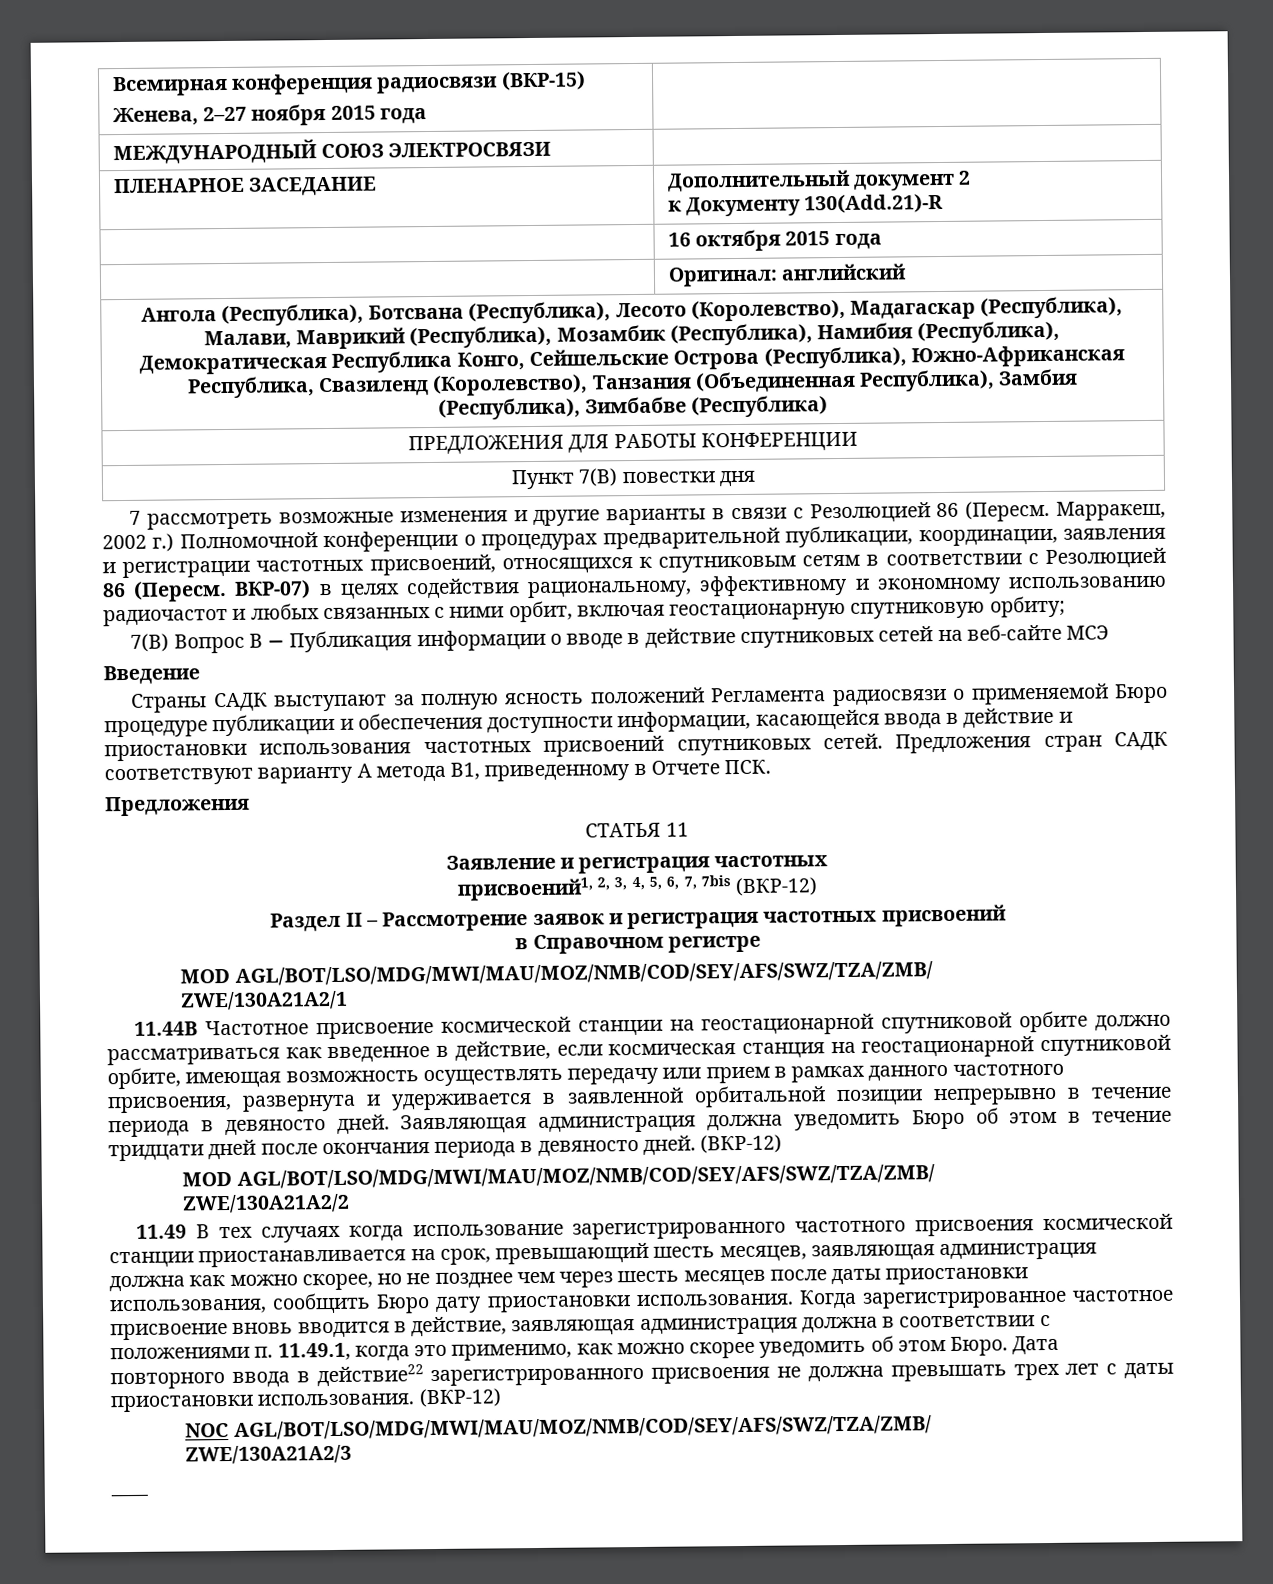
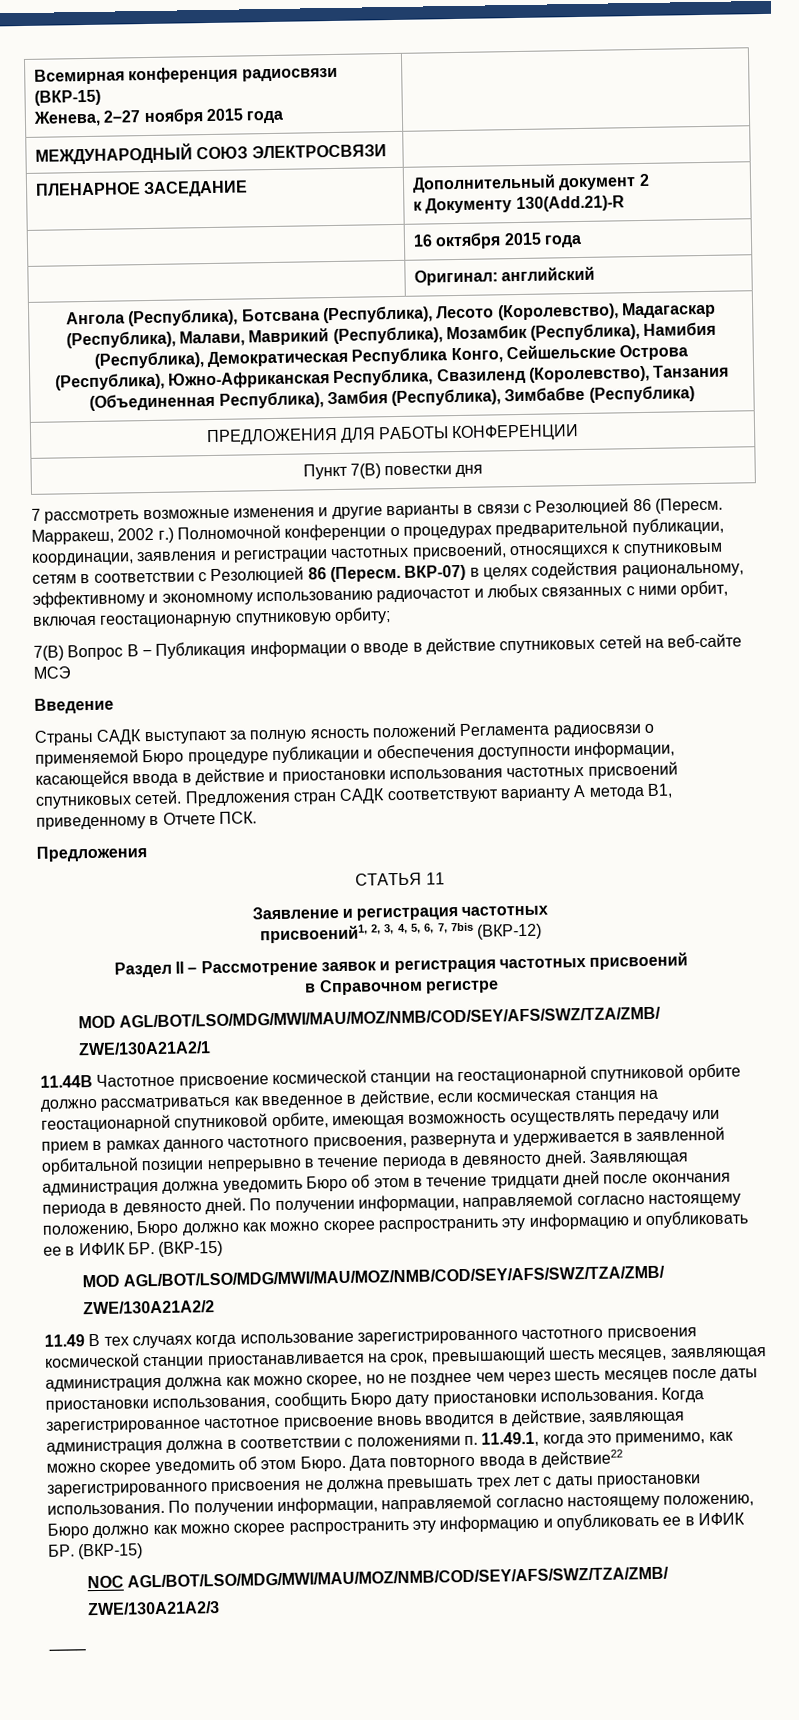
[700,1134,783,1154] (ВКР-12) -> [249,1192,741,1214] [42,1210,749,1237] [43,1240,224,1257] По получении информации, направляемой согласно настоящему положению, Бюро должно как можно скорее распространить эту информацию и опубликовать ее в ИФИК БР. (ВКР-15)
[418,1388,501,1408] (ВКР-12) -> [168,1494,755,1516] [47,1512,745,1539] [48,1543,144,1560] По получении информации, направляемой согласно настоящему положению, Бюро должно как можно скорее распространить эту информацию и опубликовать ее в ИФИК БР. (ВКР-15)

